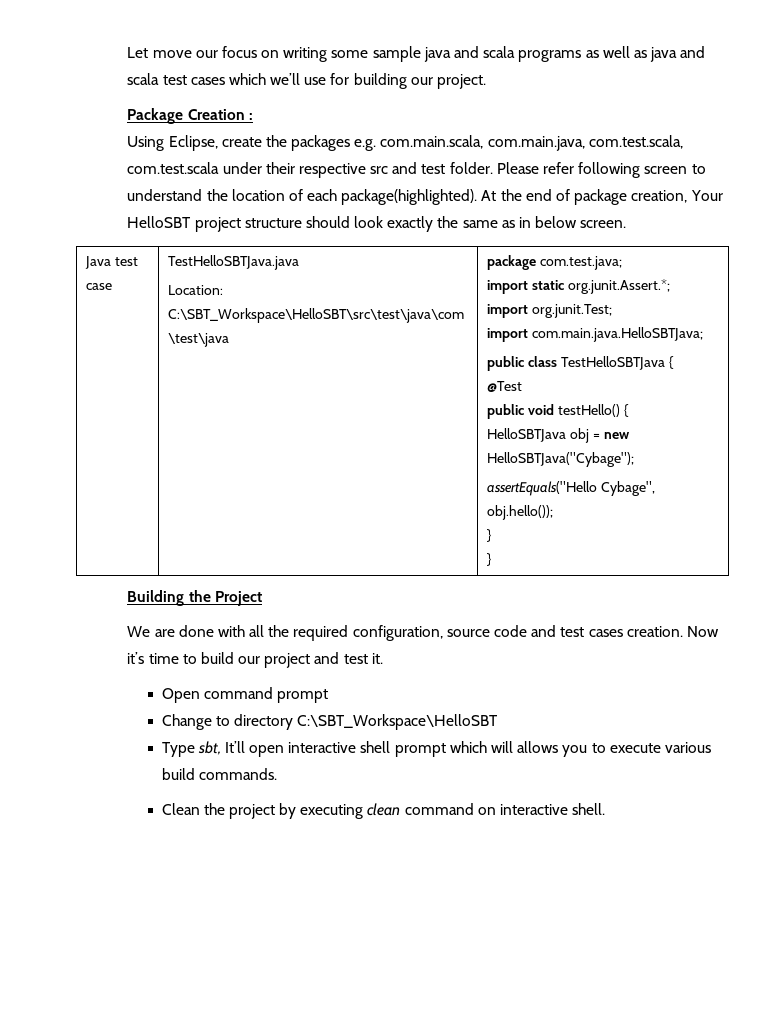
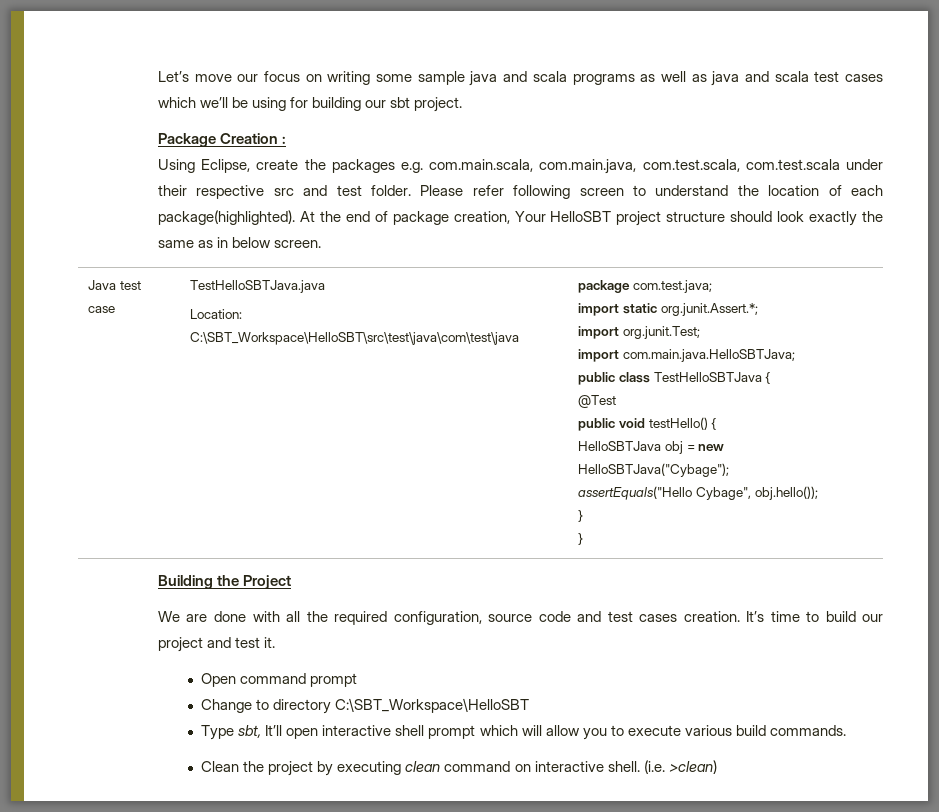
[127,47,149,58] Let -> [157,71,189,82] Let’s
[304,77,327,85] use -> [232,97,287,111] be using
(433, 81) none -> [390,97,411,108] sbt
[686,626,719,637] [127,652,145,664] Now it’s -> [745,611,764,622] It’s
[517,741,559,753] allows -> [545,725,580,736] allow
(606, 809) none -> [643,760,717,774] (i.e. >clean)

